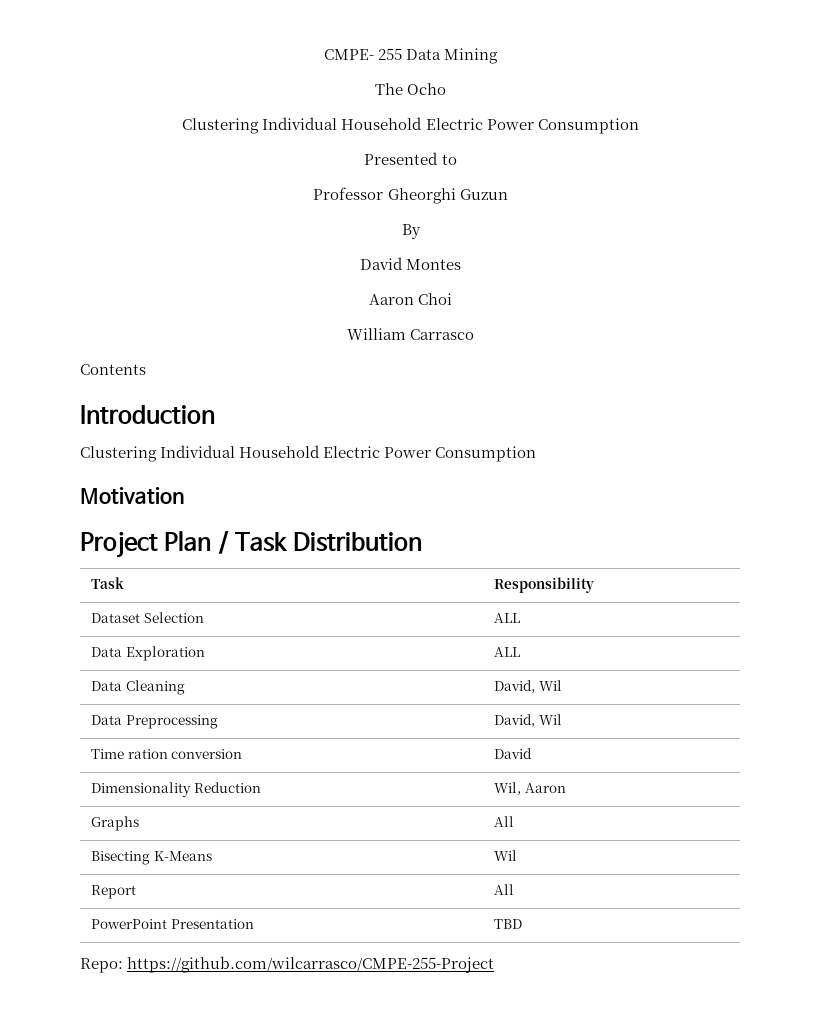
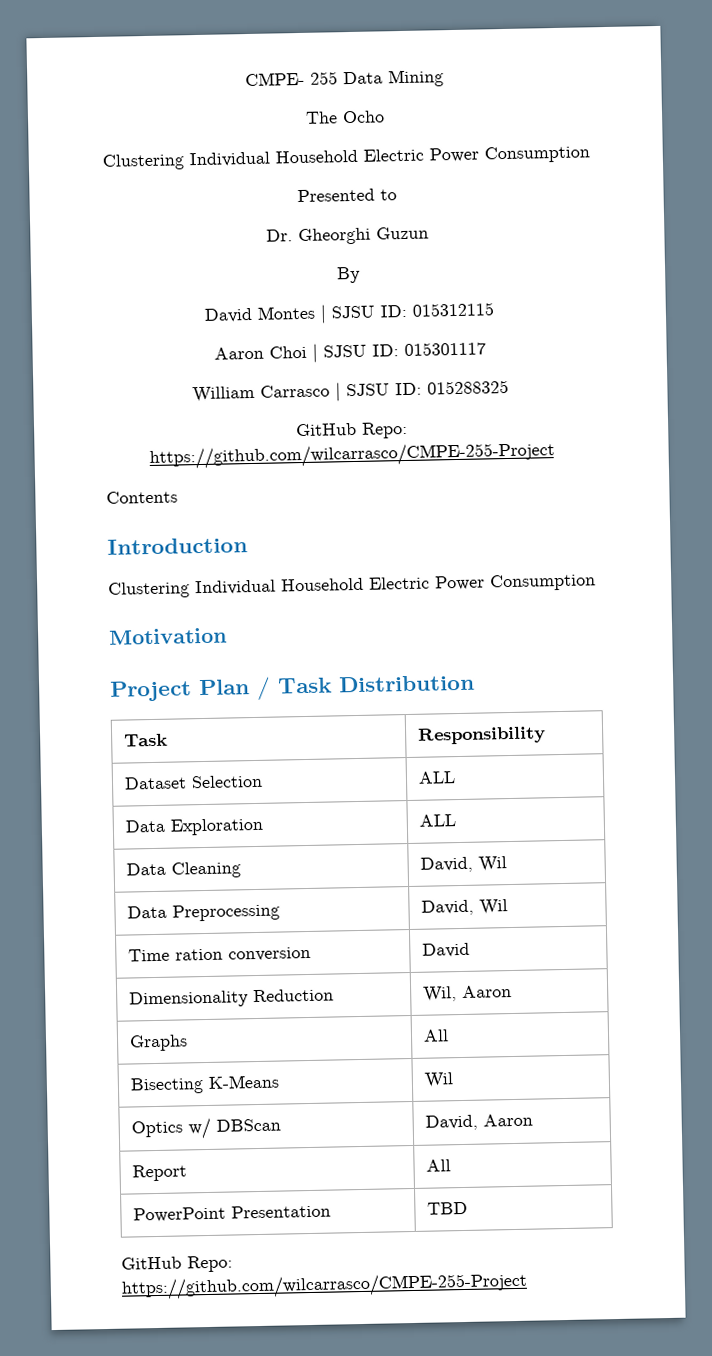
[313,187,384,200] Professor -> [266,229,293,242] Dr.
[368,293,453,305] [346,328,475,340] // Aaron Choi // William Carrasco -> [319,302,494,324] [213,341,486,363] [192,379,509,403] [295,421,408,439] [148,441,555,471] | SJSU ID: 015312115 // Aaron Choi | SJSU ID: 015301117 // William Carrasco | SJSU ID: 015288325 // GitHub Repo: https://github.com/wilcarrasco/CMPE-255-Project
(518, 855) none -> [130,1117,281,1140] [424,1113,533,1131] // Optics w/ DBScan | David, Aaron
(523, 924) none -> [121,1256,182,1270] GitHub

